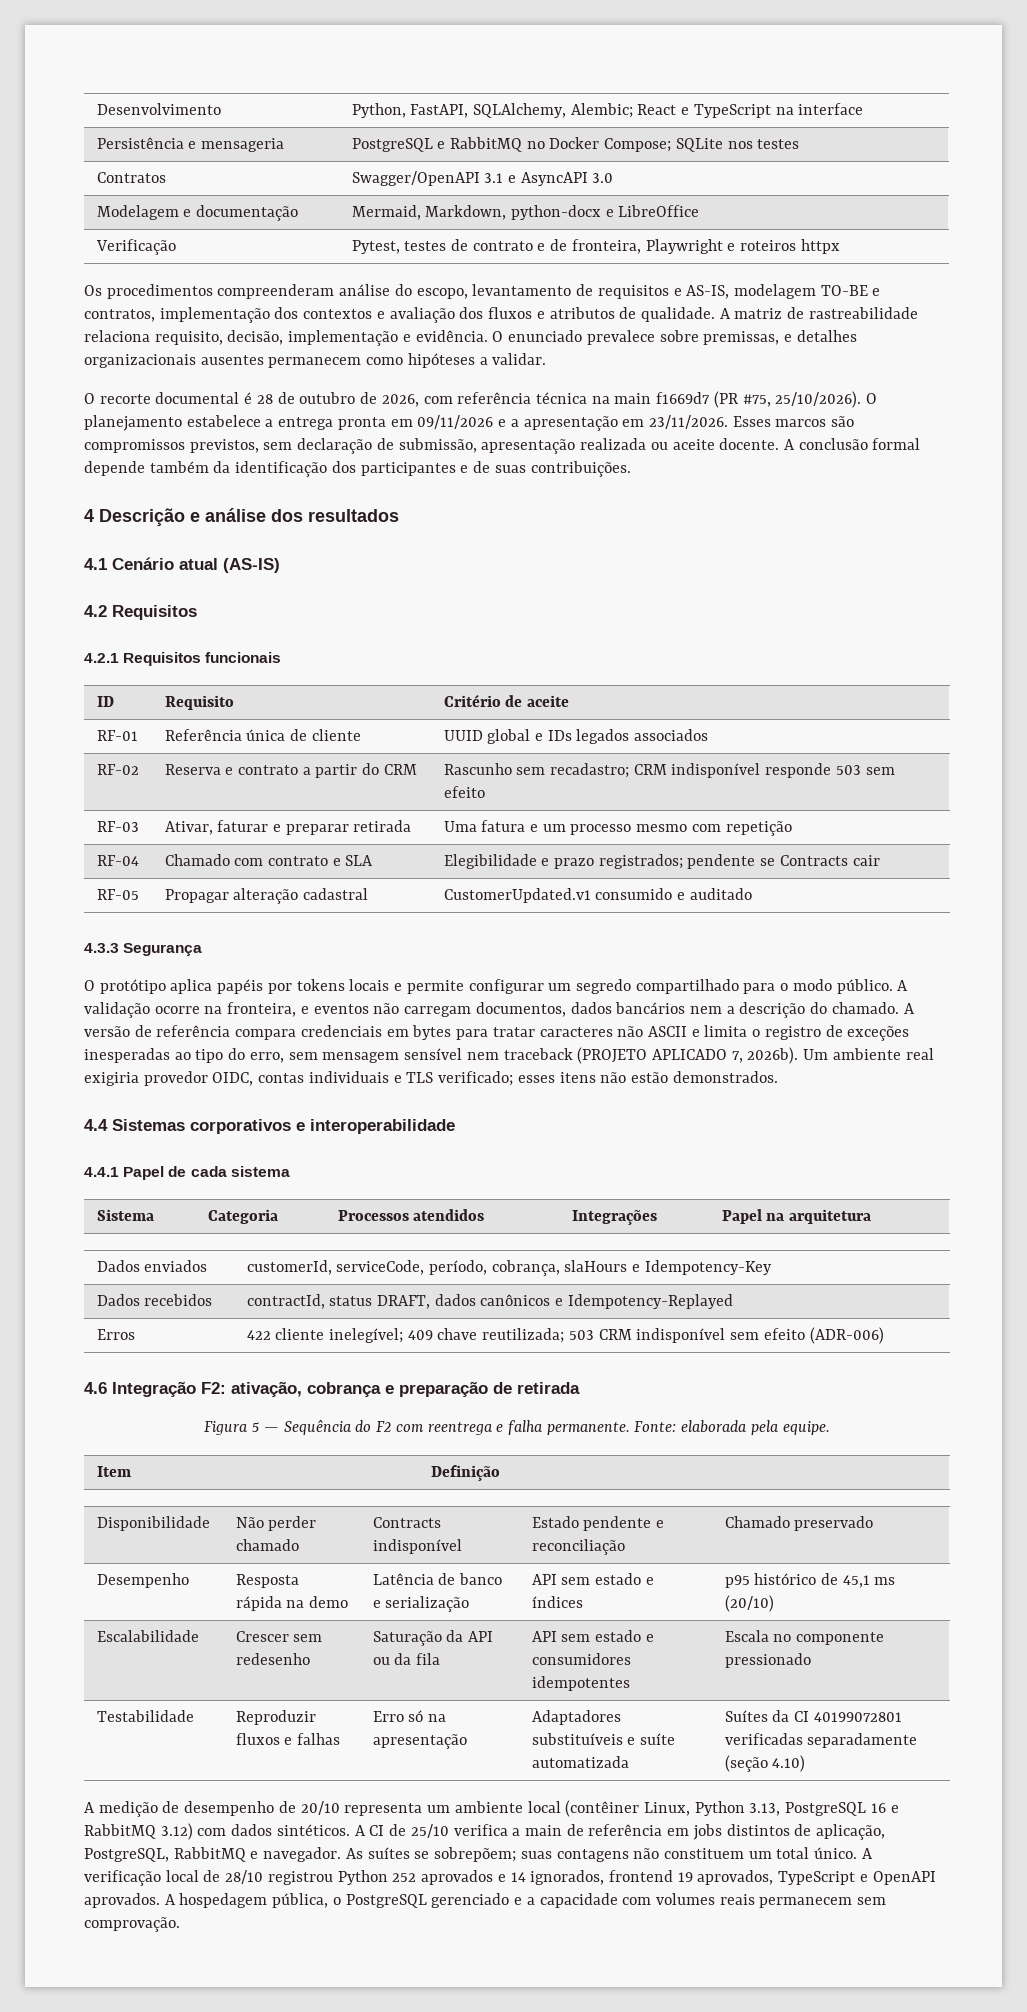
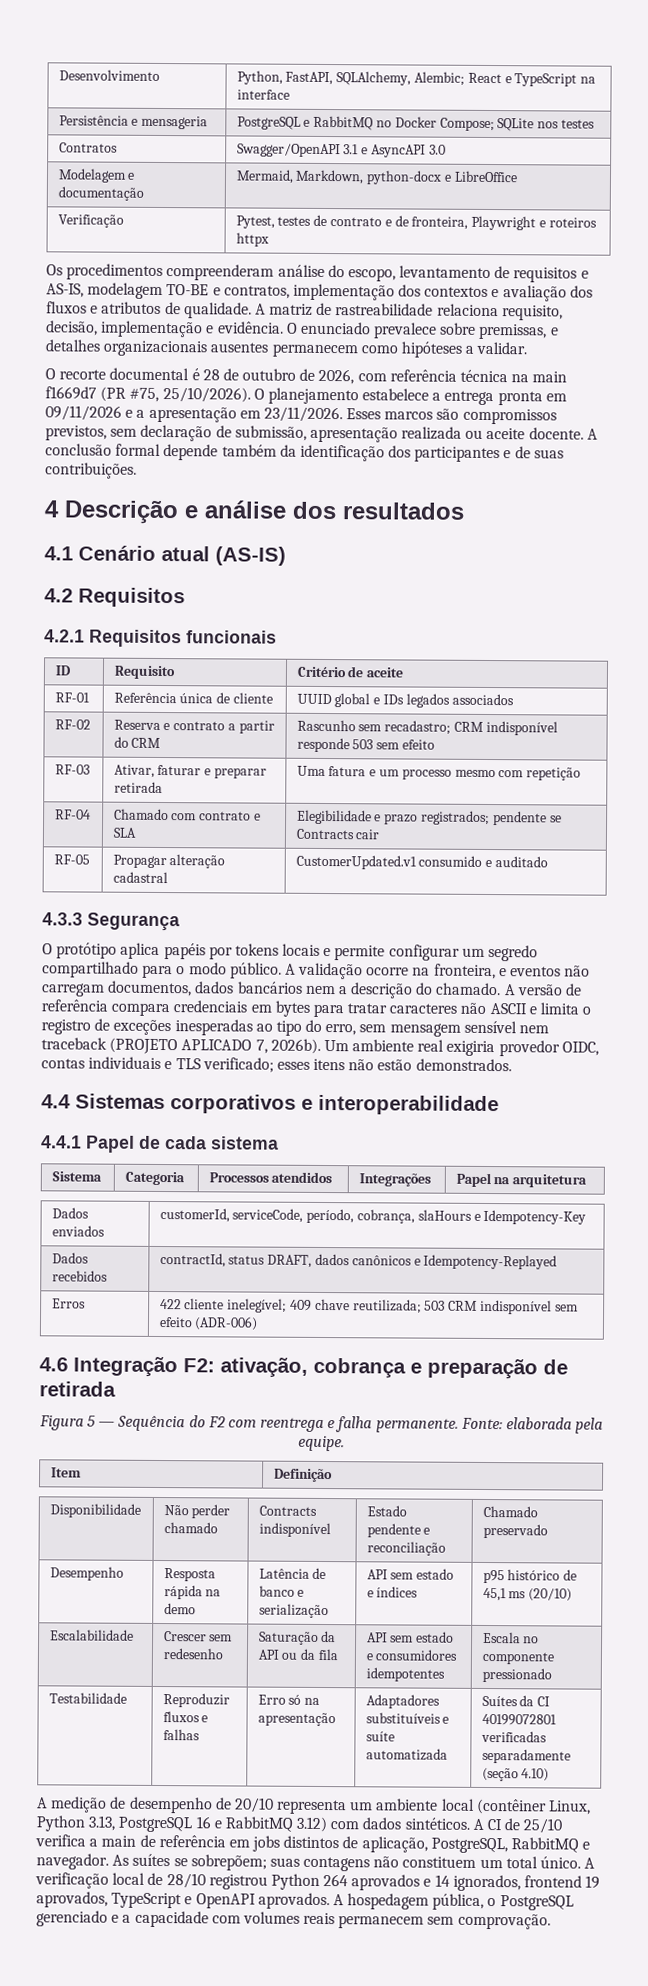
[392,1873,417,1882] 252 -> [323,1874,349,1887] 264

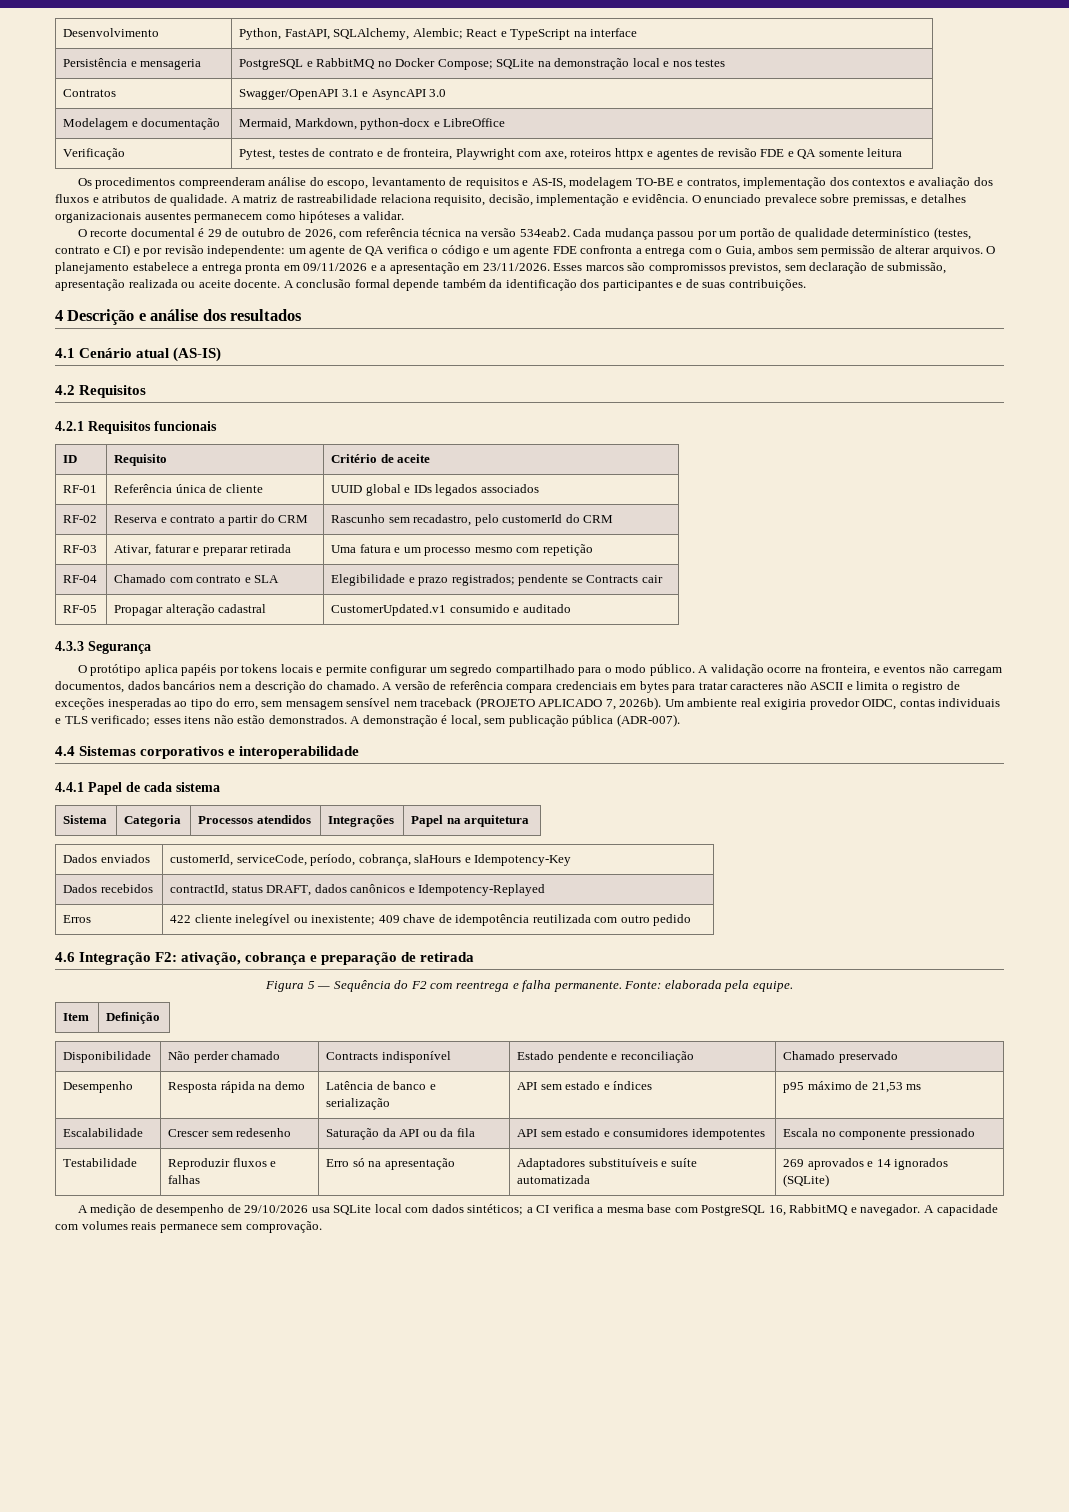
(535, 125) none -> [537,58,670,70] na demonstração local e
[538,220,546,228] e -> [518,151,567,160] com axe,
(269, 239) none -> [647,148,903,160] e agentes de revisão FDE e QA somente leitura
[202,369,220,381] 28 -> [207,229,222,237] 29
[532,371,568,383] [45,386,251,403] main f1669d7 (PR #75, 25/10/2026). -> [481,227,971,240] [55,244,983,257] versão 534eab2. Cada mudança passou por um portão de qualidade determinístico (testes, contrato e CI) e por revisão independente: um agente de QA verifica o código e um agente FDE confronta a entrega com o Guia, ambos sem permissão de alterar arquivos.
[384,720,558,736] [296,737,436,753] recadastro; CRM indisponível responde 503 sem efeito -> [413,514,614,526] recadastro, pelo customerId do CRM
(512, 1065) none -> [350,714,680,727] A demonstração é local, sem publicação pública (ADR-007).
[227,1298,579,1315] [158,1316,259,1331] inelegível; 409 chave reutilizada; 503 CRM indisponível sem efeito (ADR-006) -> [235,914,692,926] inelegível ou inexistente; 409 chave de idempotência reutilizada com outro pedido
[507,1569,578,1581] [482,1587,507,1602] histórico de 45,1 -> [807,1081,903,1093] máximo de 21,53
[528,1588,573,1602] (20/10) -> (922, 1087) none
[481,1695,551,1707] [481,1713,557,1726] [480,1730,547,1743] [481,1748,571,1764] [481,1767,550,1782] Suítes da CI 40199072801 verificadas separadamente (seção 4.10) -> [783,1158,949,1170] [783,1174,830,1187] 269 aprovados e 14 ignorados (SQLite)
[233,1797,592,1815] [36,1815,563,1834] [35,1834,591,1854] [36,1853,596,1872] [35,1872,601,1892] [36,1891,574,1911] [36,1910,132,1927] 20/10 representa um ambiente local (contêiner Linux, Python 3.13, PostgreSQL 16 e RabbitMQ 3.12) com dados sintéticos. A CI de 25/10 verifica a main de referência em jobs distintos de aplicação, PostgreSQL, RabbitMQ e navegador. As suítes se sobrepõem; suas contagens não constituem um total único. A verificação local de 28/10 registrou Python 264 aprovados e 14 ignorados, frontend 19 aprovados, TypeScript e OpenAPI aprovados. A hospedagem pública, o PostgreSQL gerenciado e a -> [244,1204,934,1216] 29/10/2026 usa SQLite local com dados sintéticos; a CI verifica a mesma base com PostgreSQL 16, RabbitMQ e navegador. A
[338,1915,425,1929] permanecem -> [159,1224,218,1233] permanece

